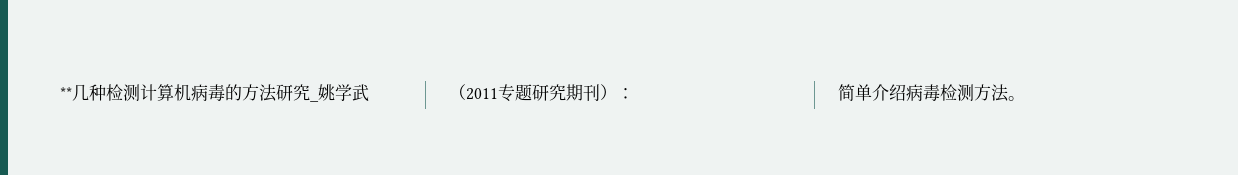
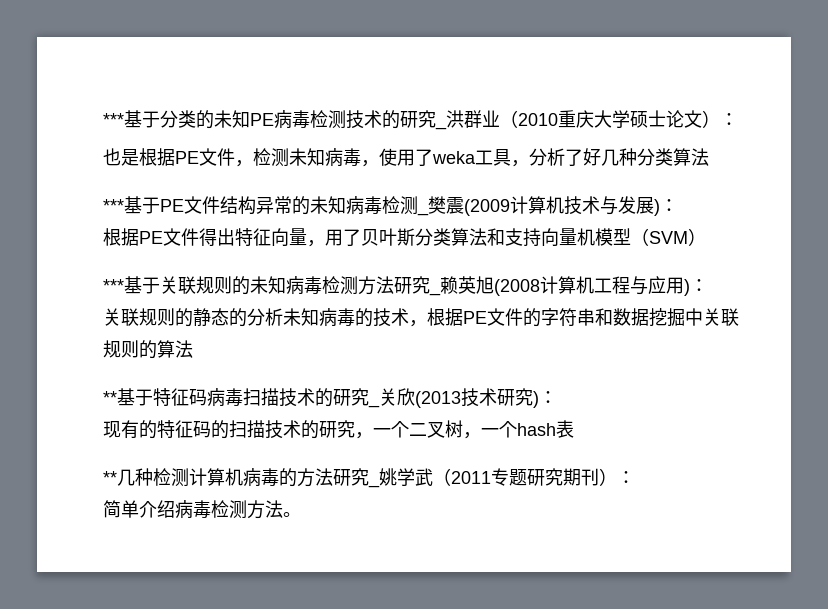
(60, 93) none -> [103,110,738,130] [103,148,709,167] [103,196,678,216] [103,228,706,247] [103,276,708,296] [103,308,739,327] [103,340,193,359] [103,388,557,408] [103,420,574,439] ***基于分类的未知PE病毒检测技术的研究_洪群业（2010重庆大学硕士论文）： // 也是根据PE文件，检测未知病毒，使用了weka工具，分析了好几种分类算法 // ***基于PE文件结构异常的未知病毒检测_樊震(2009计算机技术与发展)： // 根据PE文件得出特征向量，用了贝叶斯分类算法和支持向量机模型（SVM） // ***基于关联规则的未知病毒检测方法研究_赖英旭(2008计算机工程与应用)： // 关联规则的静态的分析未知病毒的技术，根据PE文件的字符串和数据挖掘中关联规则的算法 // **基于特征码病毒扫描技术的研究_关欣(2013技术研究)： // 现有的特征码的扫描技术的研究，一个二叉树，一个hash表 //

